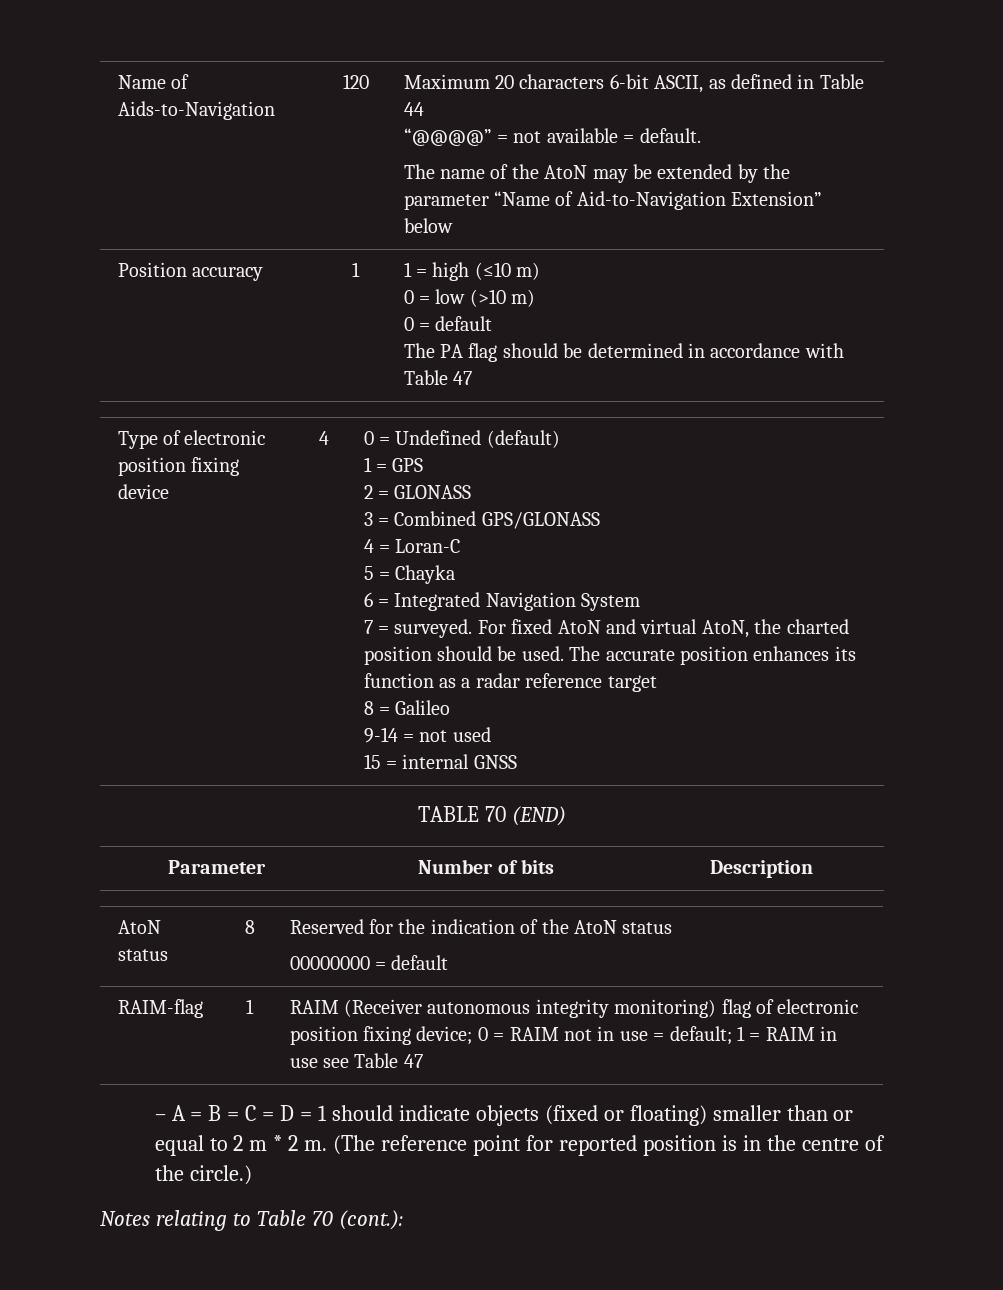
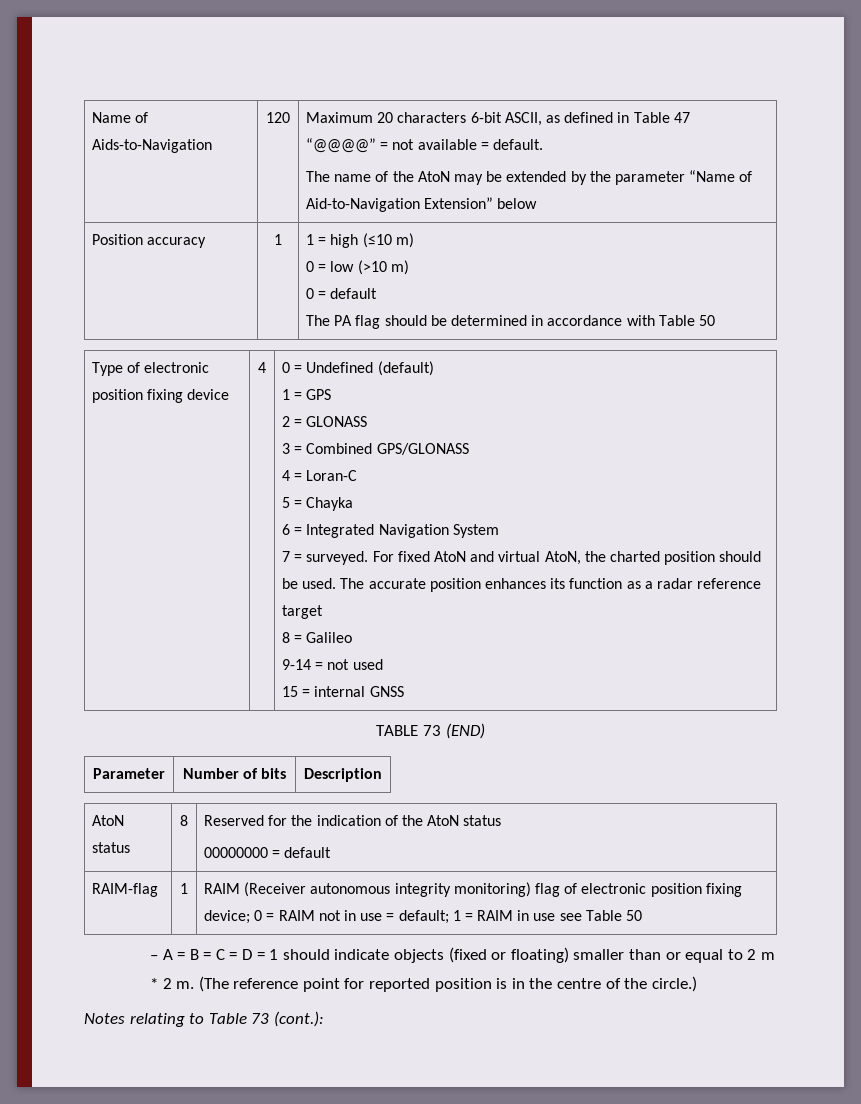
[403,102,424,116] 44 -> [673,112,690,123] 47
[452,371,472,385] 47 -> [698,315,715,326] 50
[485,806,506,822] 70 -> [422,725,441,736] 73
[403,1054,423,1068] 47 -> [625,910,642,921] 50
[311,1211,333,1226] 70 -> [251,1013,270,1024] 73

